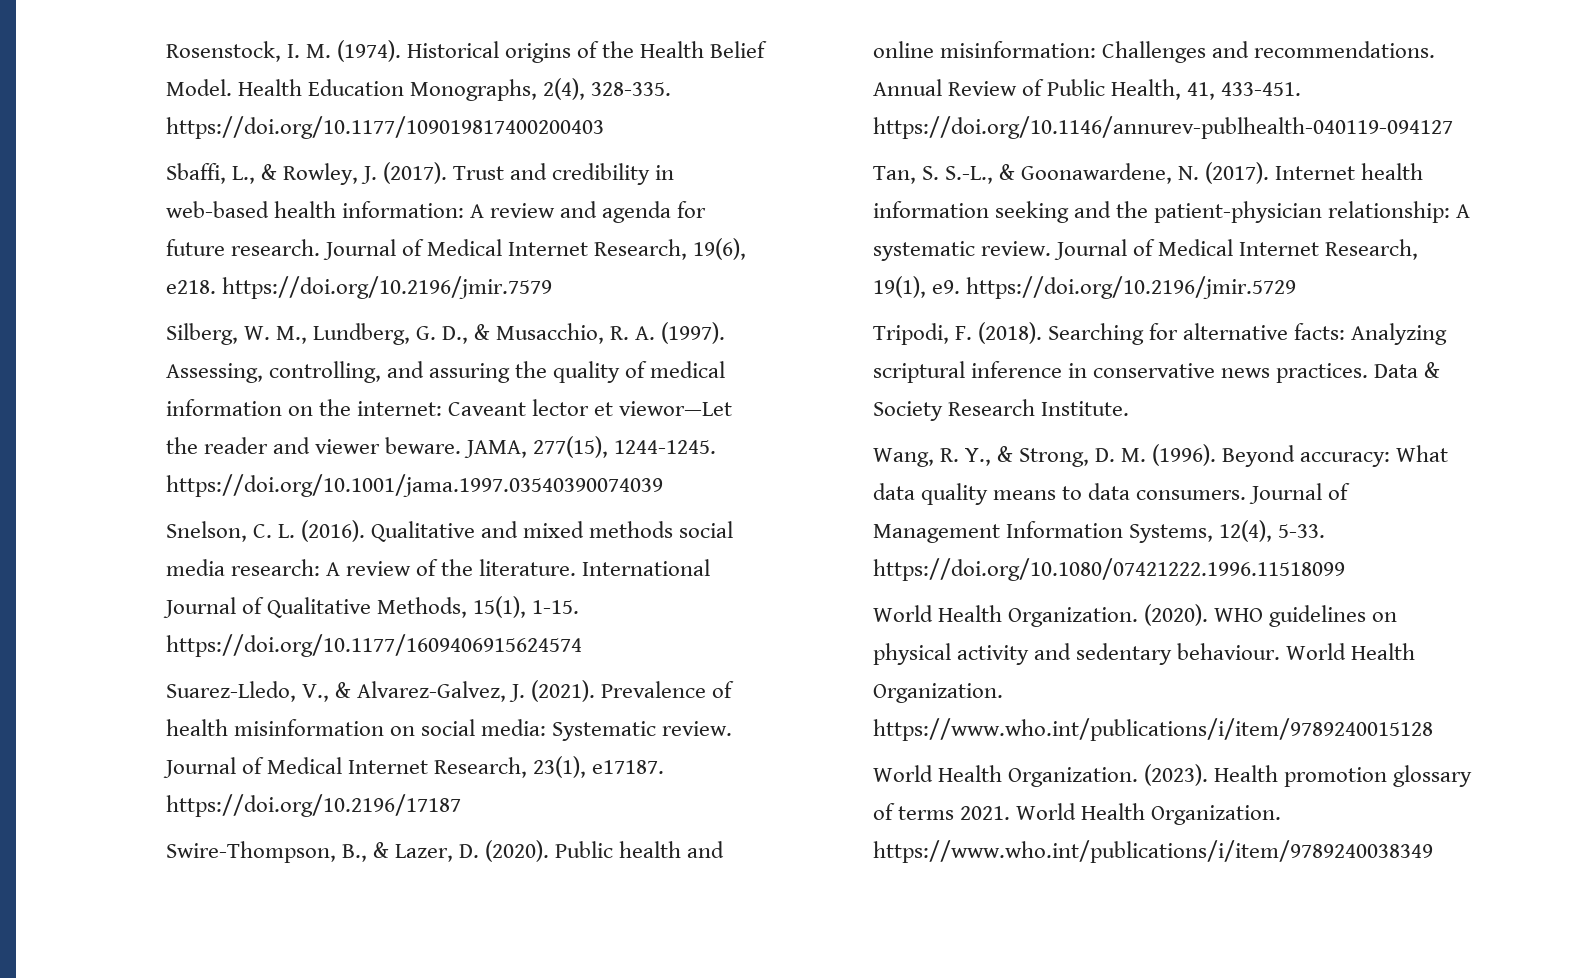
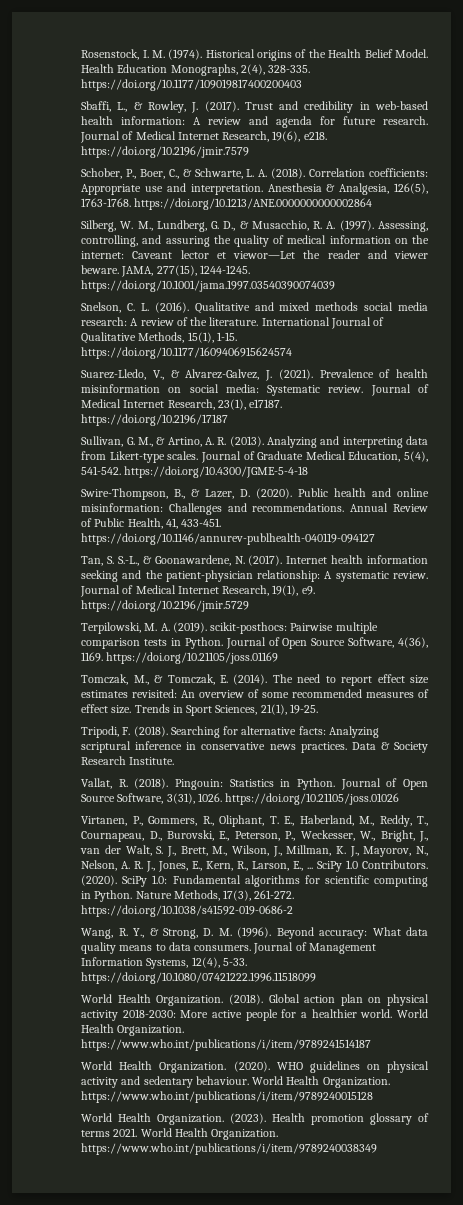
(552, 287) none -> [81,168,428,179] [81,183,429,195] [81,198,373,210] // Schober, P., Boer, C., & Schwarte, L. A. (2018). Correlation coefficients: Appropriate use and interpretation. Anesthesia & Analgesia, 126(5), 1763-1768. https://doi.org/10.1213/ANE.0000000000002864
(461, 805) none -> [81,436,428,448] [81,451,428,463] [81,466,309,478] // Sullivan, G. M., & Artino, A. R. (2013). Analyzing and interpreting data from Likert-type scales. Journal of Graduate Medical Education, 5(4), 541-542. https://doi.org/10.4300/JGME-5-4-18
(1296, 287) none -> [81,622,378,634] [81,637,428,649] [81,652,279,664] [81,674,429,686] [81,689,429,698] [81,704,318,716] // Terpilowski, M. A. (2019). scikit-posthocs: Pairwise multiple comparison tests in Python. Journal of Open Source Software, 4(36), 1169. https://doi.org/10.21105/joss.01169 // Tomczak, M., & Tomczak, E. (2014). The need to report effect size estimates revisited: An overview of some recommended measures of effect size. Trends in Sport Sciences, 21(1), 19-25.
(1129, 408) none -> [81,778,428,790] [81,793,400,805] [81,815,428,827] [81,830,428,842] [80,845,429,857] [81,860,429,872] [81,875,429,887] [81,890,295,902] [81,905,294,917] // Vallat, R. (2018). Pingouin: Statistics in Python. Journal of Open Source Software, 3(31), 1026. https://doi.org/10.21105/joss.01026 // Virtanen, P., Gommers, R., Oliphant, T. E., Haberland, M., Reddy, T., Cournapeau, D., Burovski, E., Peterson, P., Weckesser, W., Bright, J., van der Walt, S. J., Brett, M., Wilson, J., Millman, K. J., Mayorov, N., Nelson, A. R. J., Jones, E., Kern, R., Larson, E., ... SciPy 1.0 Contributors. (2020). SciPy 1.0: Fundamental algorithms for scientific computing in Python. Nature Methods, 17(3), 261-272. https://doi.org/10.1038/s41592-019-0686-2
(1345, 569) none -> [81,994,429,1006] [81,1009,428,1021] [81,1024,185,1036] [81,1039,372,1051] // World Health Organization. (2018). Global action plan on physical activity 2018-2030: More active people for a healthier world. World Health Organization. https://www.who.int/publications/i/item/9789241514187

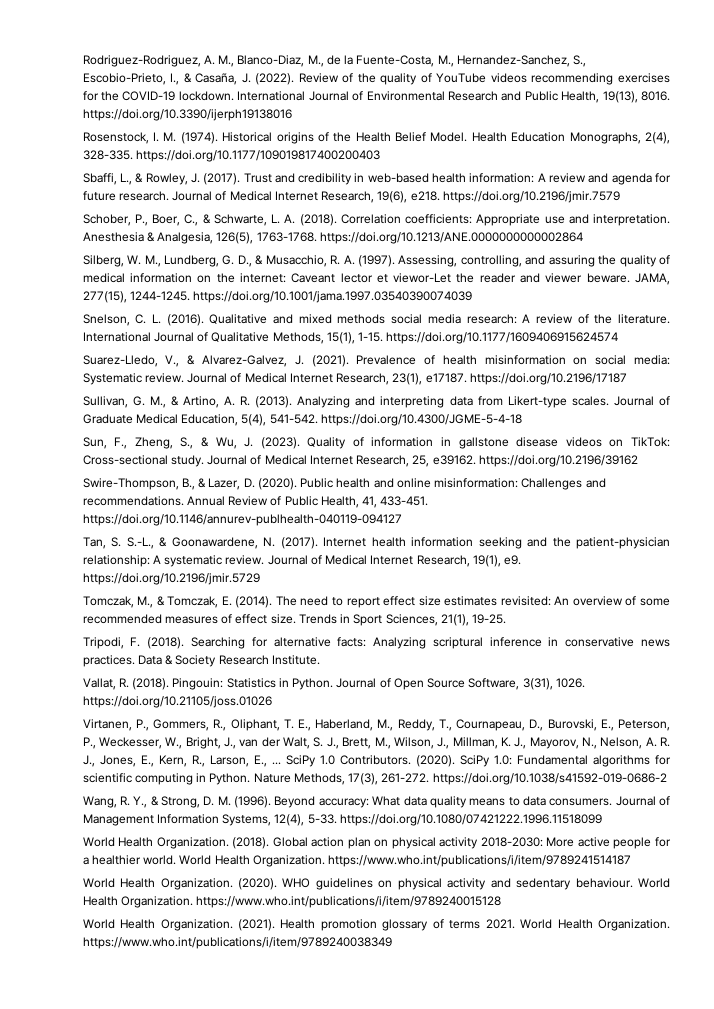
(81, 54) none -> [82,55,587,67] [82,73,670,85] [82,91,670,103] [82,109,292,121] Rodriguez-Rodriguez, A. M., Blanco-Diaz, M., de la Fuente-Costa, M., Hernandez-Sanchez, S., Escobio-Prieto, I., & Casaña, J. (2022). Review of the quality of YouTube videos recommending exercises for the COVID-19 lockdown. International Journal of Environmental Research and Public Health, 19(13), 8016. https://doi.org/10.3390/ijerph19138016 //
[233,251,296,259] viewor—Let -> [393,273,452,283] viewor-Let
(309, 472) none -> [82,437,671,449] [82,455,638,467] // Sun, F., Zheng, S., & Wu, J. (2023). Quality of information in gallstone disease videos on TikTok: Cross-sectional study. Journal of Medical Internet Research, 25, e39162. https://doi.org/10.2196/39162
[81,622,378,634] [81,637,428,649] [81,652,279,664] // Terpilowski, M. A. (2019). scikit-posthocs: Pairwise multiple comparison tests in Python. Journal of Open Source Software, 4(36), 1169. https://doi.org/10.21105/joss.01169 -> (260, 579) none
[230,1113,267,1124] (2023). -> [237,919,275,931] (2021).

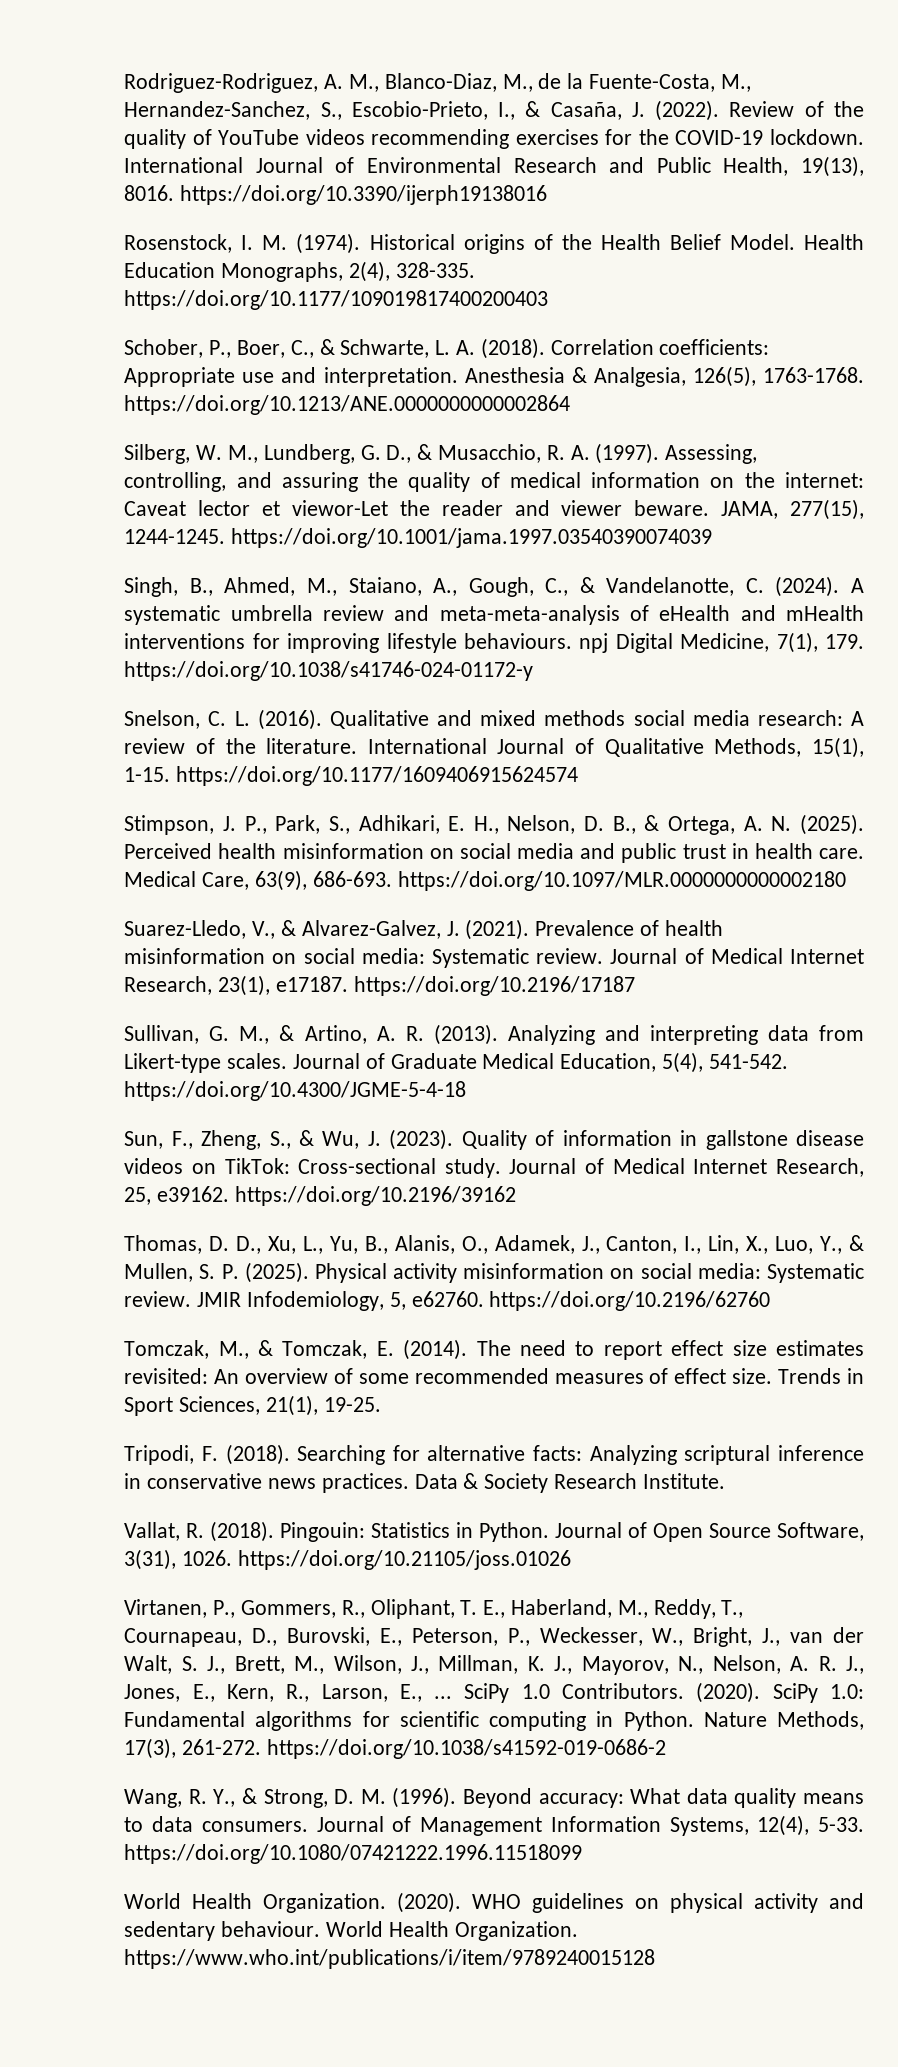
[82,173,671,185] [82,191,620,203] // Sbaffi, L., & Rowley, J. (2017). Trust and credibility in web-based health information: A review and agenda for future research. Journal of Medical Internet Research, 19(6), e218. https://doi.org/10.2196/jmir.7579 -> (549, 300) none
[291,273,336,283] Caveant -> [124,501,187,516] Caveat
(473, 297) none -> [124,576,864,597] [124,605,864,625] [124,632,864,653] [124,661,534,681] // Singh, B., Ahmed, M., Staiano, A., Gough, C., & Vandelanotte, C. (2024). A systematic umbrella review and meta-meta-analysis of eHealth and mHealth interventions for improving lifestyle behaviours. npj Digital Medicine, 7(1), 179. https://doi.org/10.1038/s41746-024-01172-y
(619, 338) none -> [124,814,865,835] [124,843,865,863] [124,870,846,891] // Stimpson, J. P., Park, S., Adhikari, E. H., Nelson, D. B., & Ortega, A. N. (2025). Perceived health misinformation on social media and public trust in health care. Medical Care, 63(9), 686-693. https://doi.org/10.1097/MLR.0000000000002180
[82,478,606,490] [82,496,429,508] [82,514,402,526] [82,537,670,549] [82,555,522,567] [82,573,260,585] Swire-Thompson, B., & Lazer, D. (2020). Public health and online misinformation: Challenges and recommendations. Annual Review of Public Health, 41, 433-451. https://doi.org/10.1146/annurev-publhealth-040119-094127 // Tan, S. S.-L., & Goonawardene, N. (2017). Internet health information seeking and the patient-physician relationship: A systematic review. Journal of Medical Internet Research, 19(1), e9. https://doi.org/10.2196/jmir.5729 -> [124,1235,864,1254] [124,1262,864,1283] [124,1291,771,1311] Thomas, D. D., Xu, L., Yu, B., Alanis, O., Adamek, J., Canton, I., Lin, X., Luo, Y., & Mullen, S. P. (2025). Physical activity misinformation on social media: Systematic review. JMIR Infodemiology, 5, e62760. https://doi.org/10.2196/62760
[82,837,671,849] [82,855,632,867] // World Health Organization. (2018). Global action plan on physical activity 2018-2030: More active people for a healthier world. World Health Organization. https://www.who.int/publications/i/item/9789241514187 -> (583, 1854) none
[82,919,670,931] [82,937,392,949] // World Health Organization. (2021). Health promotion glossary of terms 2021. World Health Organization. https://www.who.int/publications/i/item/9789240038349 -> (656, 1959) none

